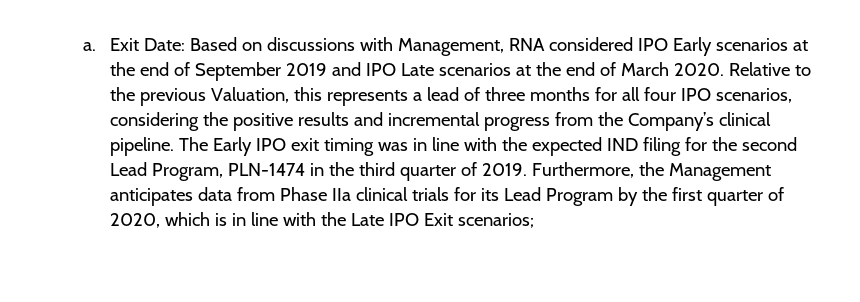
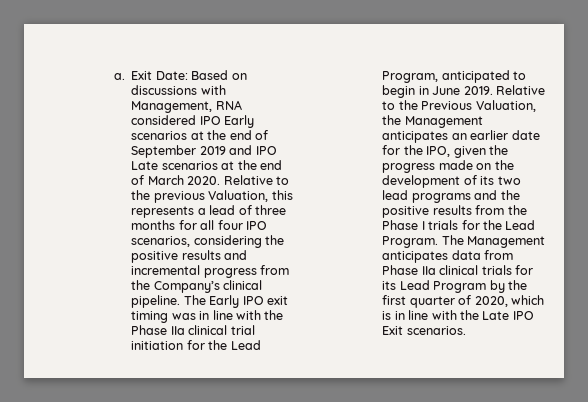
[532,137,798,156] expected IND filing for the second -> [131,325,255,335] [131,340,228,350] Phase IIa clinical trial initiation for the
[228,162,665,181] PLN-1474 in the third quarter of 2019. Furthermore, the -> [441,70,527,83] [382,85,545,98] [382,100,536,112] [382,115,483,128] [382,130,540,143] [382,145,508,158] [382,160,514,173] [382,175,521,188] [382,190,520,203] [382,205,527,218] [382,220,536,230] [382,235,464,248] anticipated to begin in June 2019. Relative to the Previous Valuation, the Management anticipates an earlier date for the IPO, given the progress made on the development of its two lead programs and the positive results from the Phase I trials for the Lead Program. The
[458,213,535,228] scenarios; -> [406,326,466,335] scenarios.

